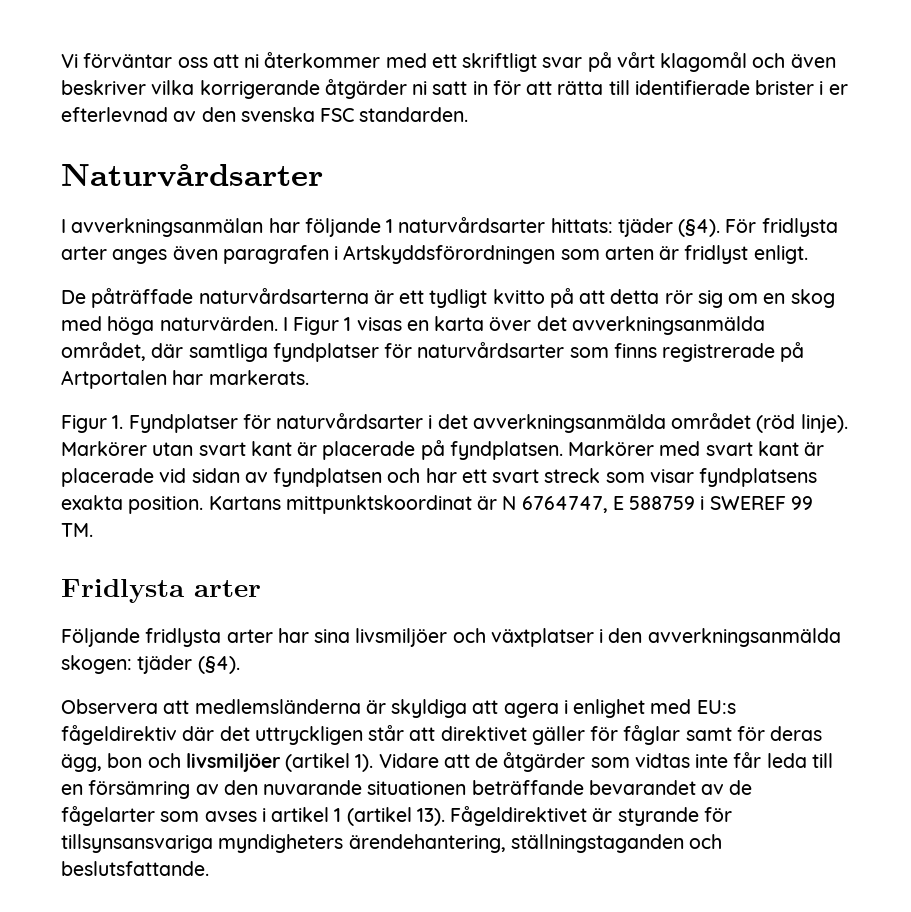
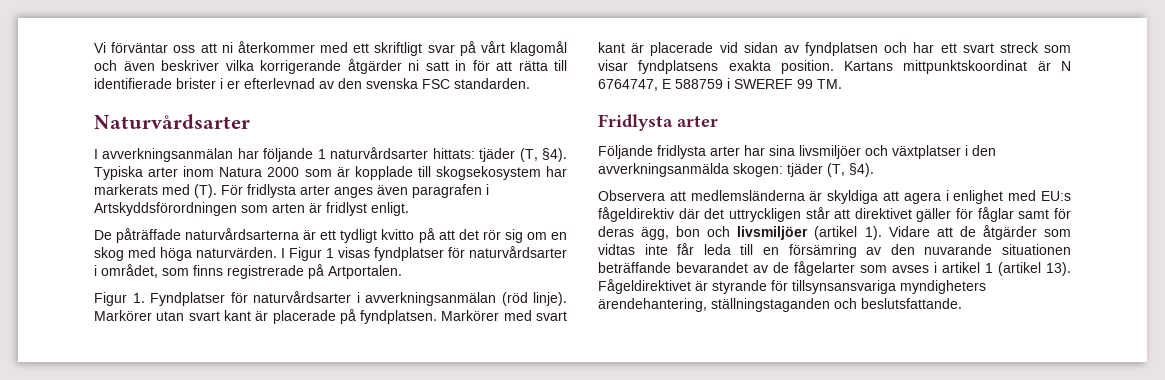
[678,219,721,237] (§4). -> [519,148,568,162] [94,166,567,180] [94,184,217,198] (T, §4). Typiska arter inom Natura 2000 som är kopplade till skogsekosystem har markerats med (T).
[610,289,660,304] detta -> [458,229,479,240] det
[406,316,765,335] [61,342,268,362] en karta över det avverkningsanmälda området, där samtliga -> (370, 252) none
(565, 350) none -> [94,264,158,278] i området,
[61,370,309,389] Artportalen har markerats. -> [328,265,402,279] Artportalen.
[437,413,752,433] det avverkningsanmälda området -> [365,292,496,306] avverkningsanmälan
[197,656,240,674] (§4). -> [827,163,874,177] (T, §4).

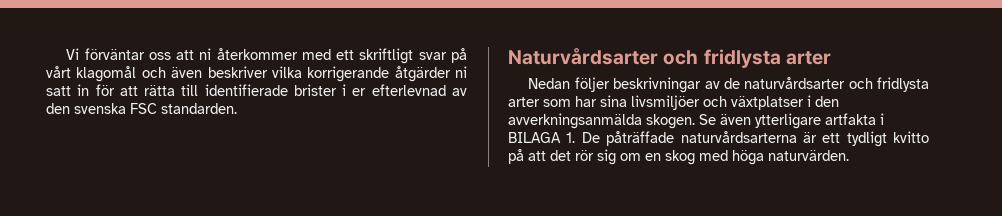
[94,147,568,162] [94,166,567,180] [94,184,489,198] [94,202,409,216] // I avverkningsanmälan har följande 1 naturvårdsarter hittats: tjäder (T, §4). Typiska arter inom Natura 2000 som är kopplade till skogsekosystem har markerats med (T). För fridlysta arter anges även paragrafen i Artskyddsförordningen som arten är fridlyst enligt. // -> [663,49,831,68] [528,77,929,93] [508,95,839,110] [508,113,884,129] [508,132,576,143] och fridlysta arter // Nedan följer beskrivningar av de naturvårdsarter och fridlysta arter som har sina livsmiljöer och växtplatser i den avverkningsanmälda skogen. Se även ytterligare artfakta i BILAGA 1.
[281,246,567,261] [94,264,402,279] [94,291,567,306] [94,309,568,324] [598,42,1071,56] [598,60,1071,74] [598,78,842,91] [598,114,718,131] [598,145,996,159] [598,163,874,177] [598,190,1071,204] [598,207,1071,222] [598,225,1071,240] [598,243,1071,258] [598,261,1071,276] [598,279,986,294] [598,298,962,312] I Figur 1 visas fyndplatser för naturvårdsarter i området, som finns registrerade på Artportalen. // Figur 1. Fyndplatser för naturvårdsarter i avverkningsanmälan (röd linje). Markörer utan svart kant är placerade på fyndplatsen. Markörer med svart kant är placerade vid sidan av fyndplatsen och har ett svart streck som visar fyndplatsens exakta position. Kartans mittpunktskoordinat är N 6764747, E 588759 i SWEREF 99 TM. // Fridlysta arter // Följande fridlysta arter har sina livsmiljöer och växtplatser i den avverkningsanmälda skogen: tjäder (T, §4). // Observera att medlemsländerna är skyldiga att agera i enlighet med EU:s fågeldirektiv där det uttryckligen står att direktivet gäller för fåglar samt för deras ägg, bon och livsmiljöer (artikel 1). Vidare att de åtgärder som vidtas inte får leda till en försämring av den nuvarande situationen beträffande bevarandet av de fågelarter som avses i artikel 1 (artikel 13). Fågeldirektivet är styrande för tillsynsansvariga myndigheters ärendehantering, ställningstaganden och beslutsfattande. -> (849, 155) none

